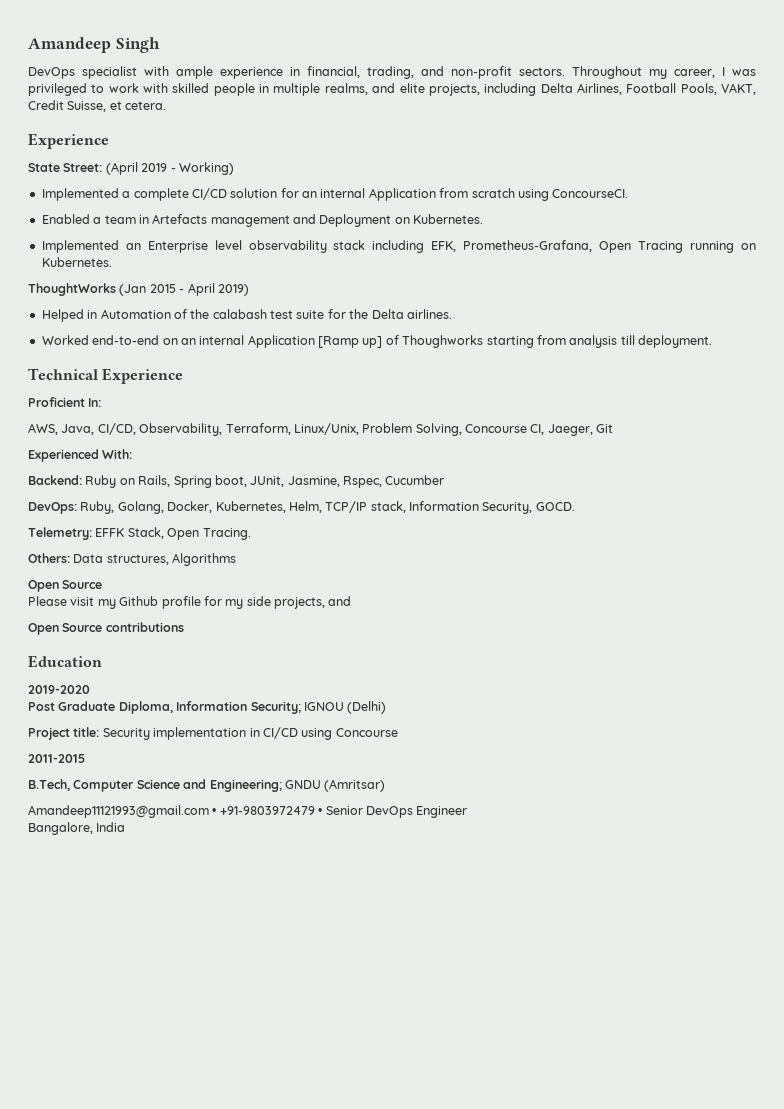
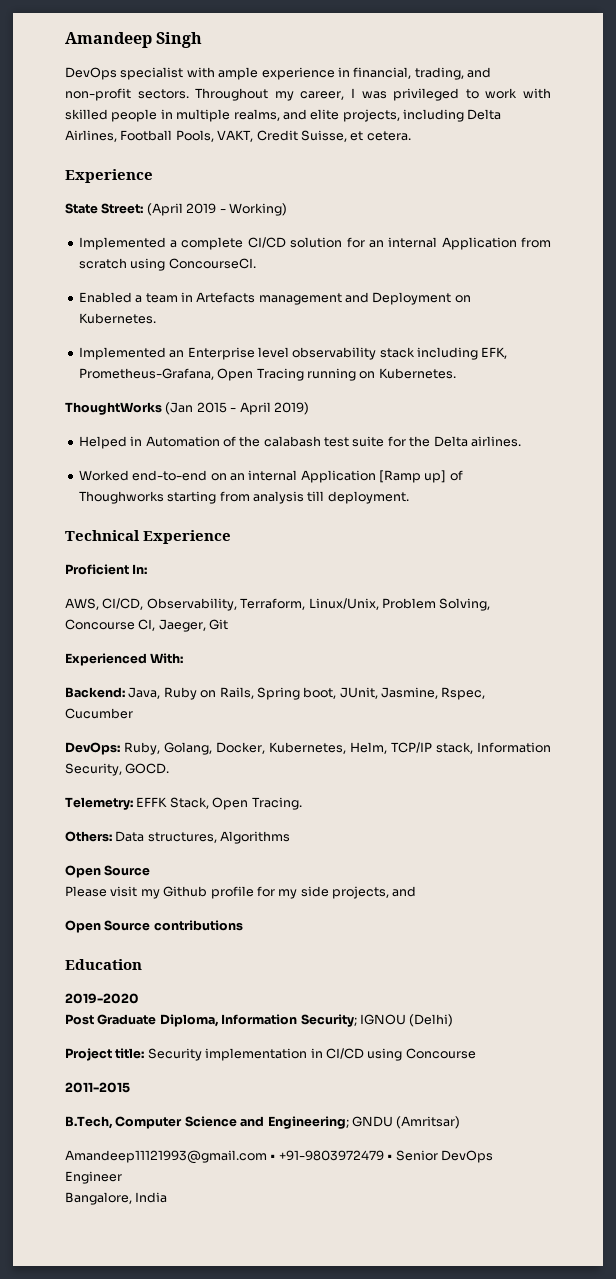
[61,424,95,435] Java, -> (99, 604) none
(82, 480) none -> [128,687,161,699] Java,

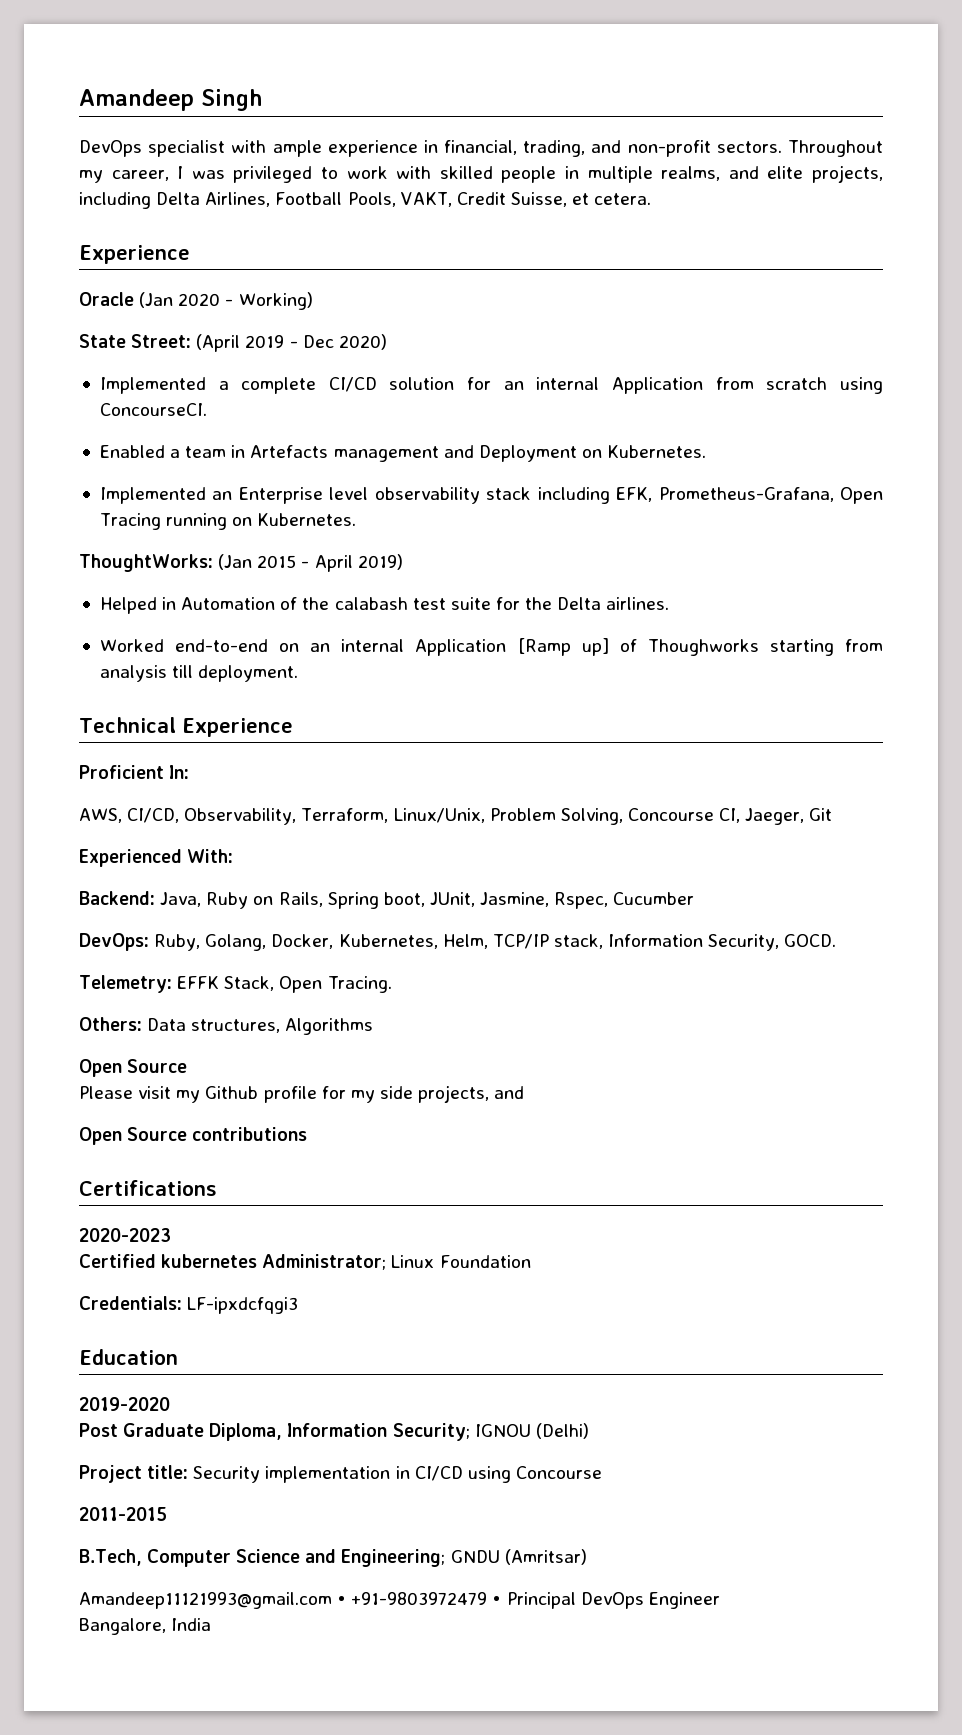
(153, 176) none -> [79,292,313,310] // Oracle (Jan 2020 - Working)
[228,203,287,216] Working) -> [302,334,387,350] Dec 2020)
[65,402,162,415] ThoughtWorks -> [79,554,213,572] ThoughtWorks:
(243, 925) none -> [79,1180,217,1196] [79,1228,171,1242] [79,1254,531,1270] [79,1296,299,1314] // Certifications // 2020-2023 // Certified kubernetes Administrator; Linux Foundation // Credentials: LF-ipxdcfqgi3
[395,1150,438,1161] Senior -> [506,1592,576,1609] Principal

